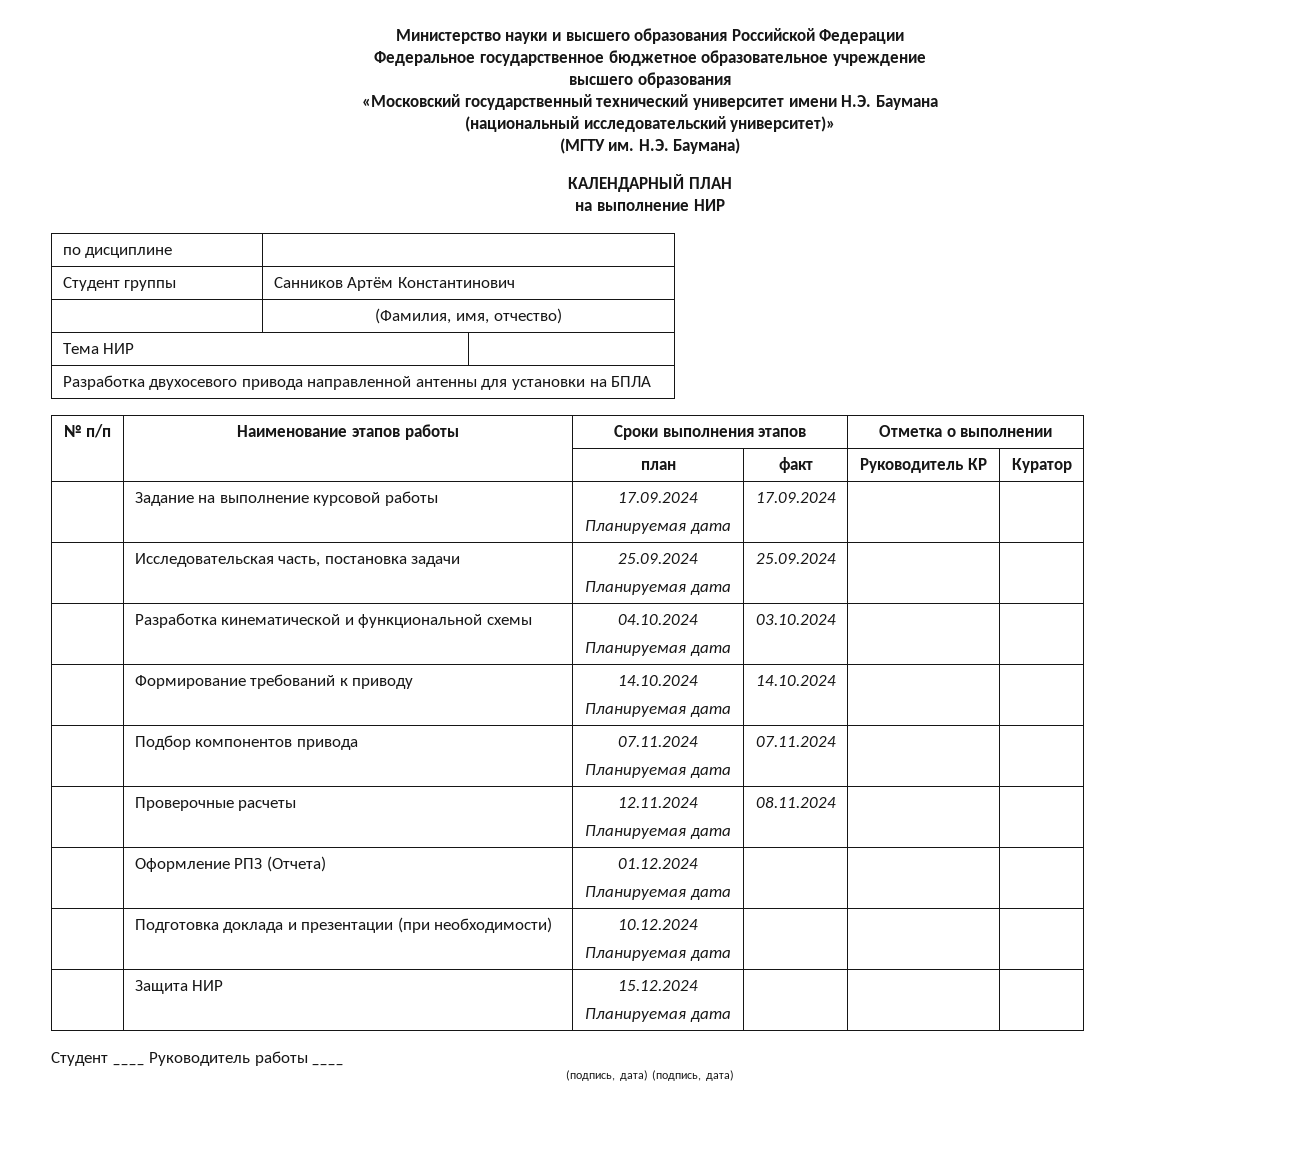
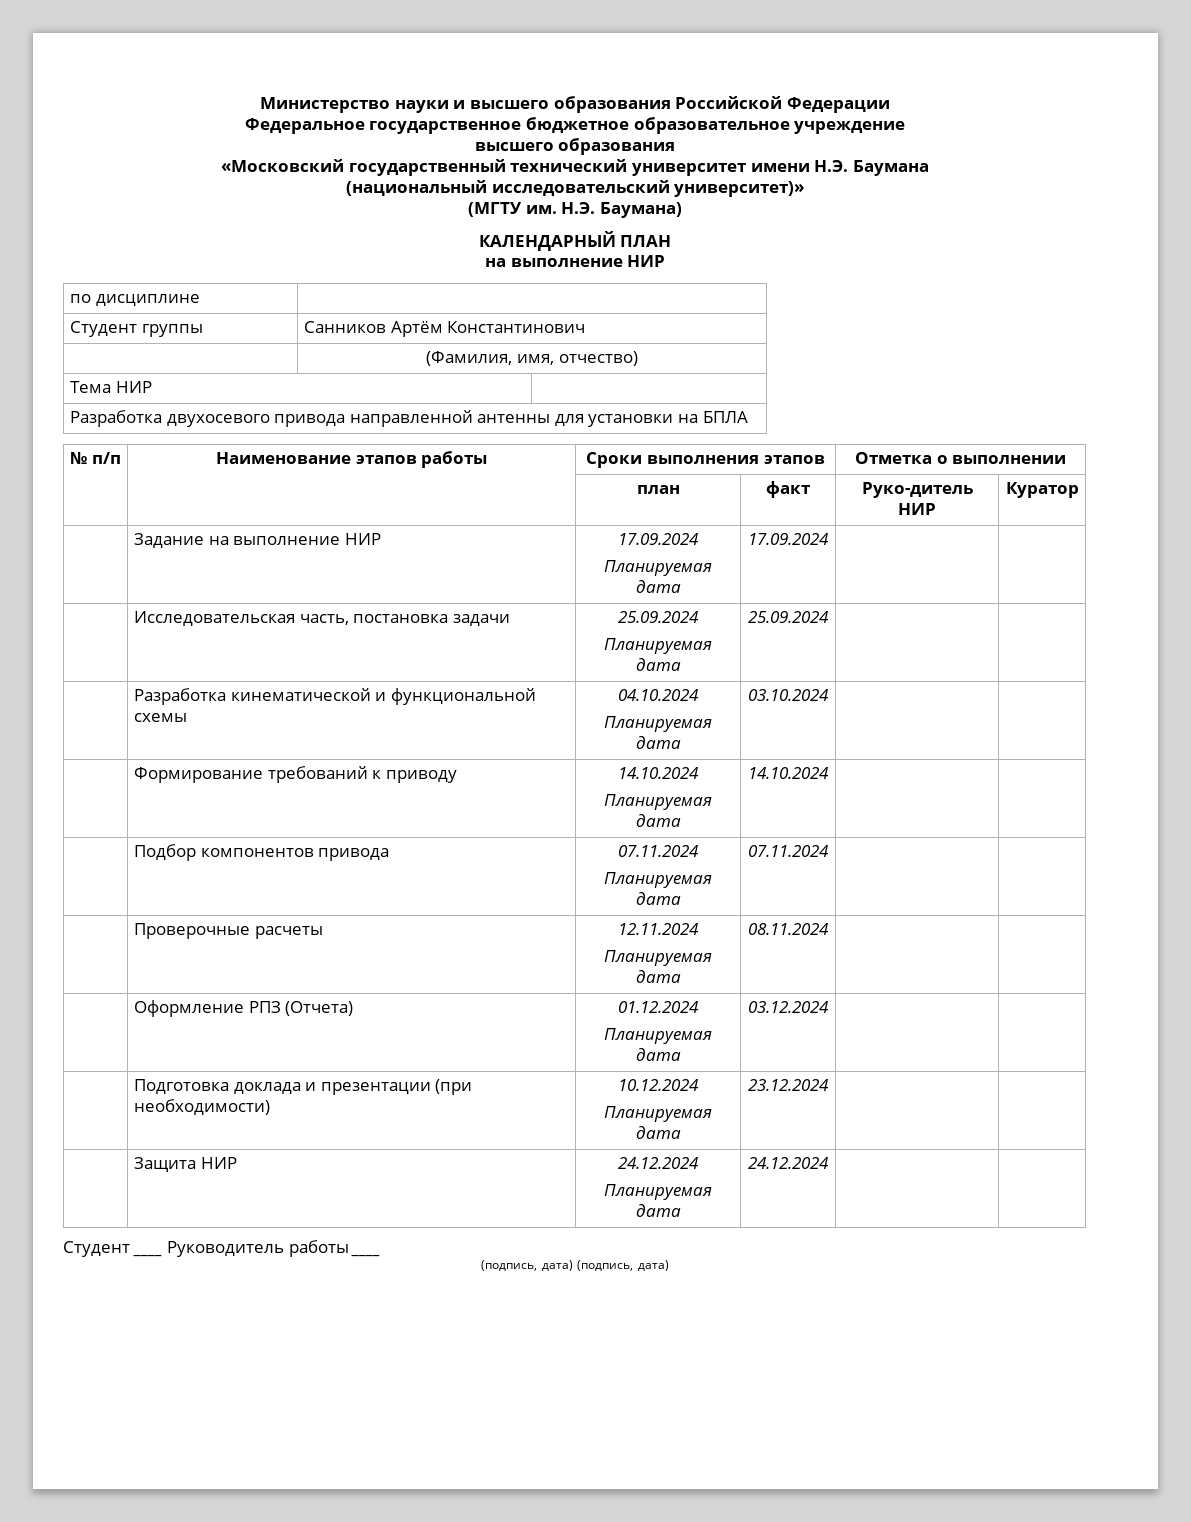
[860,458,987,473] Руководитель КР -> [861,482,973,498] [898,503,936,515] Руко-дитель НИР
[313,491,438,506] курсовой работы -> [344,533,381,545] НИР
(731, 894) none -> [748,1001,829,1013] 03.12.2024
(731, 955) none -> [748,1079,829,1091] 23.12.2024
[618,980,698,991] [585,1008,731,1022] 15.12.2024 // Планируемая дата | -> [618,1157,699,1169] [604,1184,712,1200] [635,1204,681,1217] [748,1157,829,1169] 24.12.2024 // Планируемая дата | 24.12.2024

